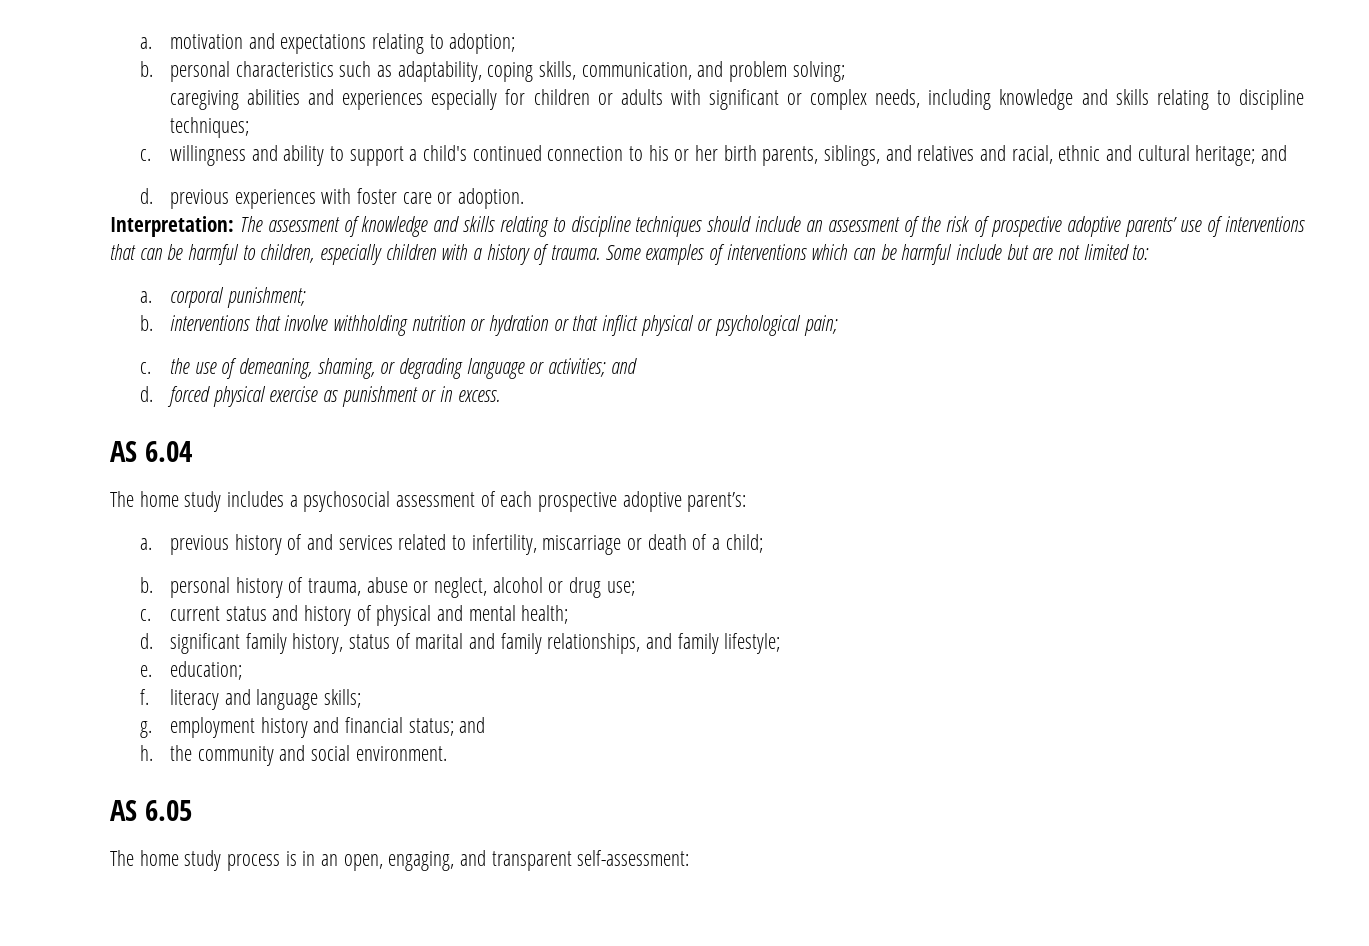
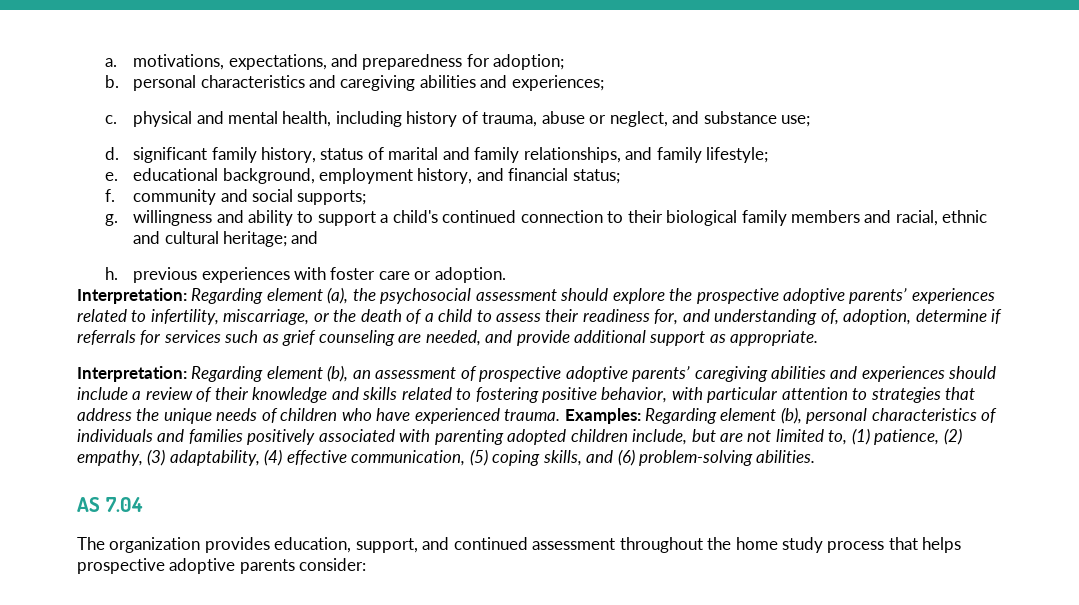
[139,33,444,54] a. motivation and expectations relating to -> [105,54,490,70] a. motivations, expectations, and preparedness for
[339,61,845,82] [169,89,1304,110] [169,117,249,138] [139,149,151,161] such as adaptability, coping skills, communication, and problem solving; // caregiving abilities and experiences especially for children or adults with significant or complex needs, including knowledge and skills relating to discipline techniques; // c. -> [309,75,604,91] [105,111,811,127] [105,147,769,163] [105,168,620,184] [105,189,367,205] [105,214,119,226] and caregiving abilities and experiences; // c. physical and mental health, including history of trauma, abuse or neglect, and substance use; // d. significant family history, status of marital and family relationships, and family lifestyle; // e. educational background, employment history, and financial status; // f. community and social supports; // g.
[648,145,975,166] his or her birth parents, siblings, and relatives -> [627,210,861,226] their biological family members
[139,188,153,204] d. -> [105,267,119,280] h.
[239,216,1306,237] [110,244,1150,265] [139,287,306,308] [139,315,838,336] [139,358,637,379] [139,386,500,407] [110,441,192,462] [110,491,747,512] [139,534,763,555] [139,577,635,598] [139,605,569,626] [139,633,781,654] [139,661,242,680] [139,689,361,710] [139,717,486,738] [139,745,447,766] [110,800,192,821] [110,850,690,871] The assessment of knowledge and skills relating to discipline techniques should include an assessment of the risk of prospective adoptive parents’ use of interventions that can be harmful to children, especially children with a history of trauma. Some examples of interventions which can be harmful include but are not limited to: // a. corporal punishment; // b. interventions that involve withholding nutrition or hydration or that inflict physical or psychological pain; // c. the use of demeaning, shaming, or degrading language or activities; and // d. forced physical exercise as punishment or in excess. // AS 6.04 // The home study includes a psychosocial assessment of each prospective adoptive parent’s: // a. previous history of and services related to infertility, miscarriage or death of a child; // b. personal history of trauma, abuse or neglect, alcohol or drug use; // c. current status and history of physical and mental health; // d. significant family history, status of marital and family relationships, and family lifestyle; // e. education; // f. literacy and language skills; // g. employment history and financial status; and // h. the community and social environment. // AS 6.05 // The home study process is in an open, engaging, and transparent self-assessment: -> [191,287,995,304] [77,309,1003,325] [77,330,819,346] [77,365,997,382] [77,387,976,403] [77,407,998,424] [77,428,962,445] [77,449,816,466] [77,497,143,512] [77,537,962,553] [77,558,367,574] Regarding element (a), the psychosocial assessment should explore the prospective adoptive parents’ experiences related to infertility, miscarriage, or the death of a child to assess their readiness for, and understanding of, adoption, determine if referrals for services such as grief counseling are needed, and provide additional support as appropriate. // Interpretation: Regarding element (b), an assessment of prospective adoptive parents’ caregiving abilities and experiences should include a review of their knowledge and skills related to fostering positive behavior, with particular attention to strategies that address the unique needs of children who have experienced trauma. Examples: Regarding element (b), personal characteristics of individuals and families positively associated with parenting adopted children include, but are not limited to, (1) patience, (2) empathy, (3) adaptability, (4) effective communication, (5) coping skills, and (6) problem-solving abilities. // AS 7.04 // The organization provides education, support, and continued assessment throughout the home study process that helps prospective adoptive parents consider:

